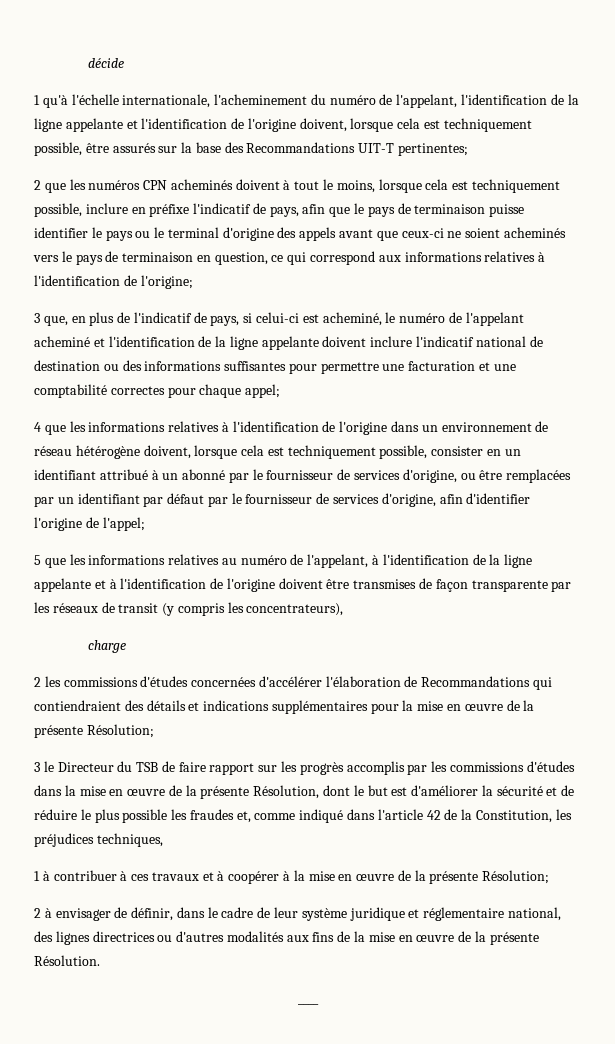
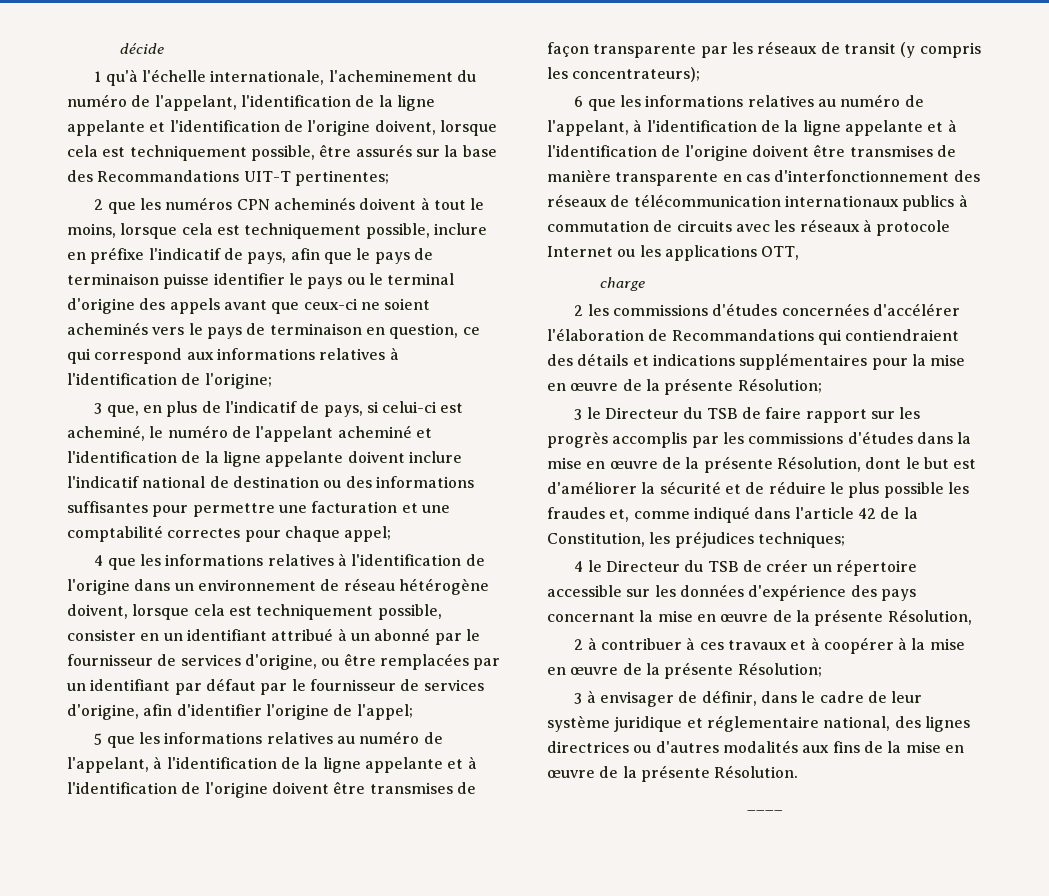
[246,603,344,616] concentrateurs), -> [572,67,701,82] [574,94,924,111] [547,119,957,136] [547,144,956,161] [547,170,980,186] [547,194,968,211] [547,219,951,236] [547,245,800,261] concentrateurs); // 6 que les informations relatives au numéro de l'appelant, à l'identification de la ligne appelante et à l'identification de l'origine doivent être transmises de manière transparente en cas d'interfonctionnement des réseaux de télécommunication internationaux publics à commutation de circuits avec les réseaux à protocole Internet ou les applications OTT,
[96,833,163,847] [34,871,40,881] techniques, // 1 -> [757,532,845,548] [574,559,917,576] [547,584,916,601] [547,609,972,626] [574,639,584,650] techniques; // 4 le Directeur du TSB de créer un répertoire accessible sur les données d'expérience des pays concernant la mise en œuvre de la présente Résolution, // 2
[34,908,41,918] 2 -> [574,693,583,704] 3

